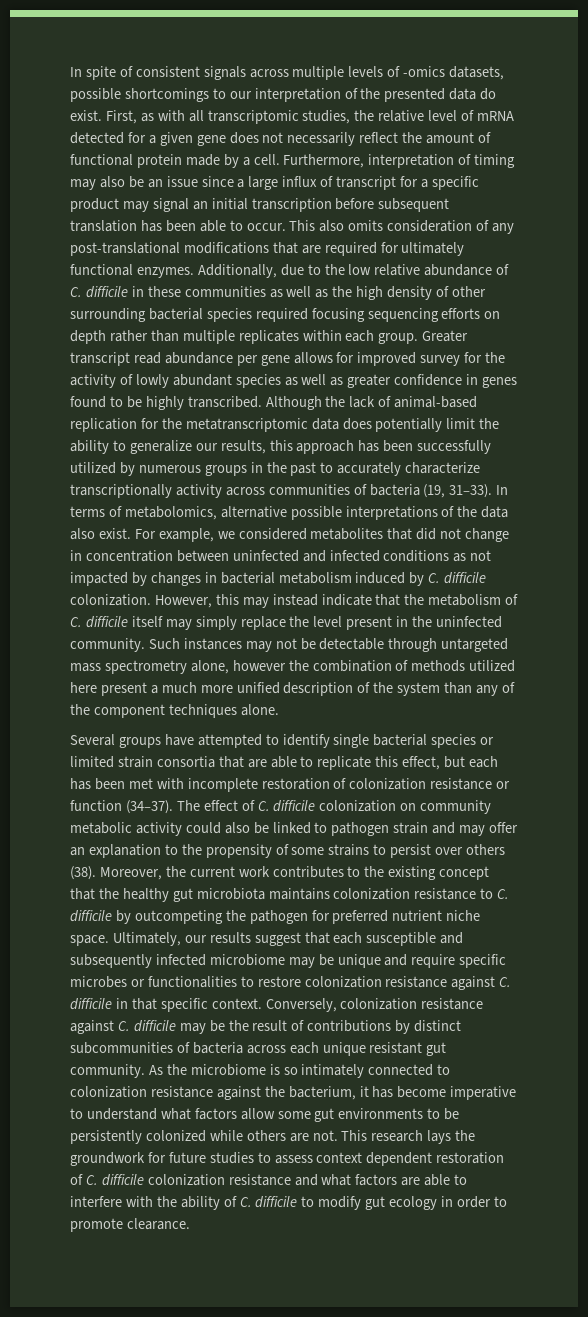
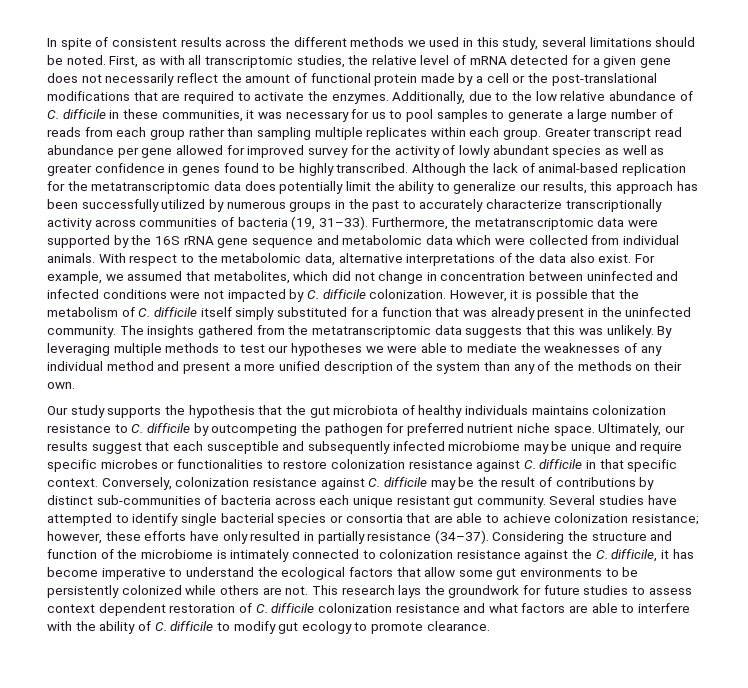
[203,66,505,80] [70,88,497,102] [70,110,102,121] signals across multiple levels of -omics datasets, possible shortcomings to our interpretation of the presented data do exist. -> [180,37,696,50] [47,55,106,65] results across the different methods we used in this study, several limitations should be noted.
[253,154,516,168] [70,176,479,190] [70,198,450,212] [70,220,515,234] cell. Furthermore, interpretation of timing may also be an issue since a large influx of transcript for a specific product may signal an initial transcription before subsequent translation has been able to occur. This also omits consideration of any -> [486,73,549,83] cell or the
[380,242,465,256] [70,264,133,276] for ultimately functional -> [237,91,328,101] to activate the
[184,286,486,300] [70,308,501,322] [70,330,106,344] communities as well as the high density of other surrounding bacterial species required focusing sequencing efforts on depth -> [161,109,673,122] [47,127,185,140] communities, it was necessary for us to pool samples to generate a large number of reads from each group
(179, 336) none -> [256,127,311,140] sampling
[293,352,333,364] allows -> [175,145,223,155] allowed
[496,485,509,495] [70,506,342,520] In terms of metabolomics, alternative possible -> [371,217,659,230] [47,235,680,248] [47,253,403,266] Furthermore, the metatranscriptomic data were supported by the 16S rRNA gene sequence and metabolomic data which were collected from individual animals. With respect to the metabolomic data, alternative
[238,528,413,540] considered metabolites that -> [127,271,329,284] assumed that metabolites, which
[453,553,467,562] as -> [170,291,201,299] were
[150,572,487,586] [70,594,372,608] changes in bacterial metabolism induced by C. difficile colonization. However, this may instead indicate -> [306,289,588,302] C. difficile colonization. However, it is possible
[165,616,343,630] may simply replace the level -> [235,307,535,320] simply substituted for a function that was already
[148,638,509,652] [70,660,516,674] [70,682,97,693] Such instances may not be detectable through untargeted mass spectrometry alone, however the combination of methods utilized here -> [119,325,673,338] [47,343,662,356] [47,361,180,371] The insights gathered from the metatranscriptomic data suggests that this was unlikely. By leveraging multiple methods to test our hypotheses we were able to mediate the weaknesses of any individual method and
[161,682,197,693] much -> (241, 367) none
[93,704,279,718] [70,734,495,748] [70,756,499,770] [70,778,511,792] [70,800,492,814] [70,822,519,836] [70,844,506,858] [70,866,490,880] [70,888,169,902] component techniques alone. // Several groups have attempted to identify single bacterial species or limited strain consortia that are able to replicate this effect, but each has been met with incomplete restoration of colonization resistance or function (34–37). The effect of C. difficile colonization on community metabolic activity could also be linked to pathogen strain and may offer an explanation to the propensity of some strains to persist over others (38). Moreover, the current work contributes to the existing concept that the healthy -> [577,361,682,371] [47,382,75,389] [47,405,306,418] methods on their own. // Our study supports the hypothesis that the
(265, 894) none -> [401,405,529,418] of healthy individuals
[70,1042,173,1054] subcommunities -> [96,495,201,505] sub-communities
[148,1065,163,1075] As -> [549,495,677,505] [47,513,700,526] [47,530,673,544] [47,549,114,559] Several studies have attempted to identify single bacterial species or consortia that are able to achieve colonization resistance; however, these efforts have only resulted in partially resistance (34–37). Considering the structure and function of
[283,1067,298,1075] so -> (227, 554) none
[288,1086,356,1100] bacterium, -> [595,549,658,562] C. difficile,
[160,1108,237,1120] what factors -> [257,567,421,580] the ecological factors that
[441,1196,491,1208] in order -> (352, 627) none

